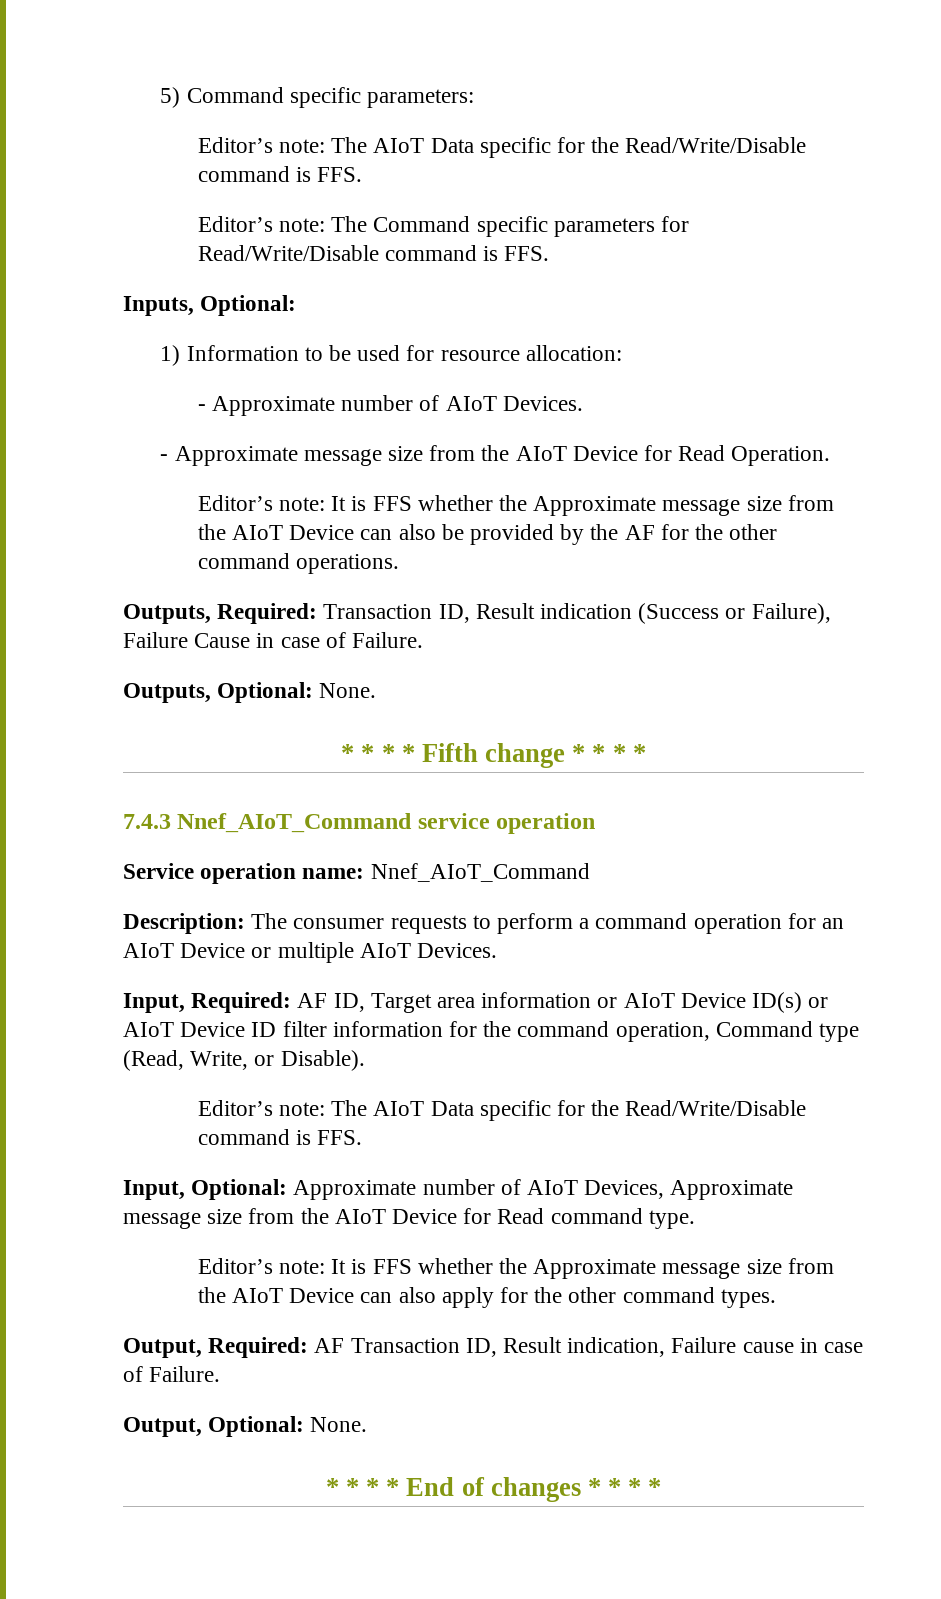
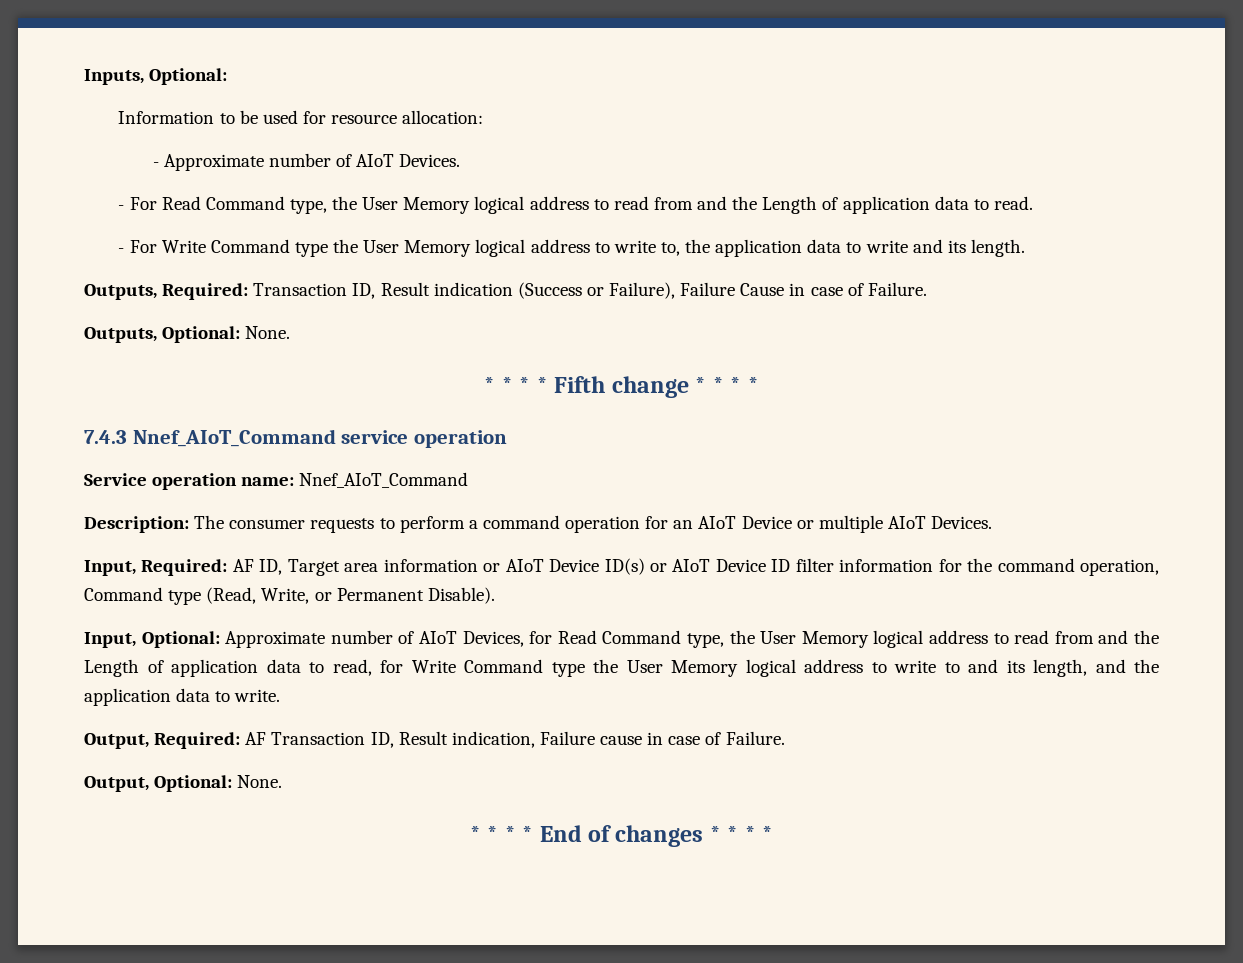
[160,87,474,108] [197,137,807,158] [197,166,363,182] [197,216,689,237] [197,245,550,261] 5) Command specific parameters: // Editor’s note: The AIoT Data specific for the Read/Write/Disable command is FFS. // Editor’s note: The Command specific parameters for Read/Write/Disable command is FFS. // -> (84, 77) none
[160,345,181,366] 1) -> (228, 76) none
[174,445,831,466] [197,495,834,516] [197,524,778,545] [197,553,399,574] Approximate message size from the AIoT Device for Read Operation. // Editor’s note: It is FFS whether the Approximate message size from the AIoT Device can also be provided by the AF for the other command operations. -> [129,196,1033,214] [118,239,1025,257] For Read Command type, the User Memory logical address to read from and the Length of application data to read. // - For Write Command type the User Memory logical address to write to, the application data to write and its length.
(275, 1060) none -> [336,588,424,601] Permanent
[197,1100,807,1121] [197,1129,363,1145] // Editor’s note: The AIoT Data specific for the Read/Write/Disable command is FFS. -> (495, 595) none
[670,1180,794,1200] [123,1208,695,1229] [197,1258,834,1279] [197,1287,776,1308] Approximate message size from the AIoT Device for Read command type. // Editor’s note: It is FFS whether the Approximate message size from the AIoT Device can also apply for the other command types. -> [529,630,1160,648] [84,659,1159,677] [84,688,281,706] for Read Command type, the User Memory logical address to read from and the Length of application data to read, for Write Command type the User Memory logical address to write to and its length, and the application data to write.

